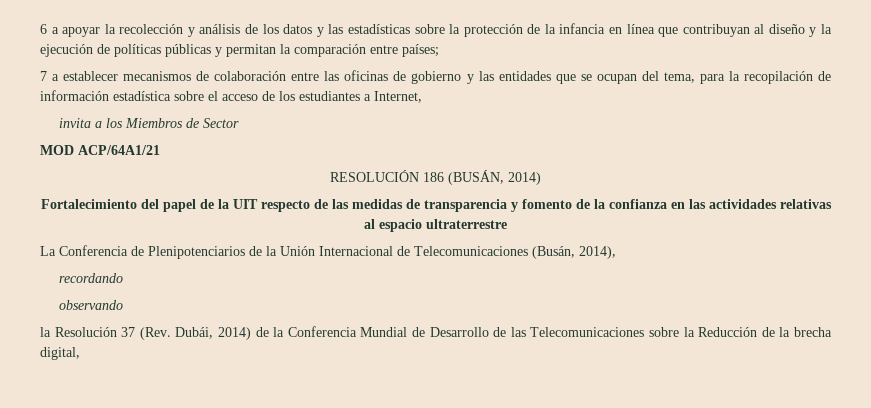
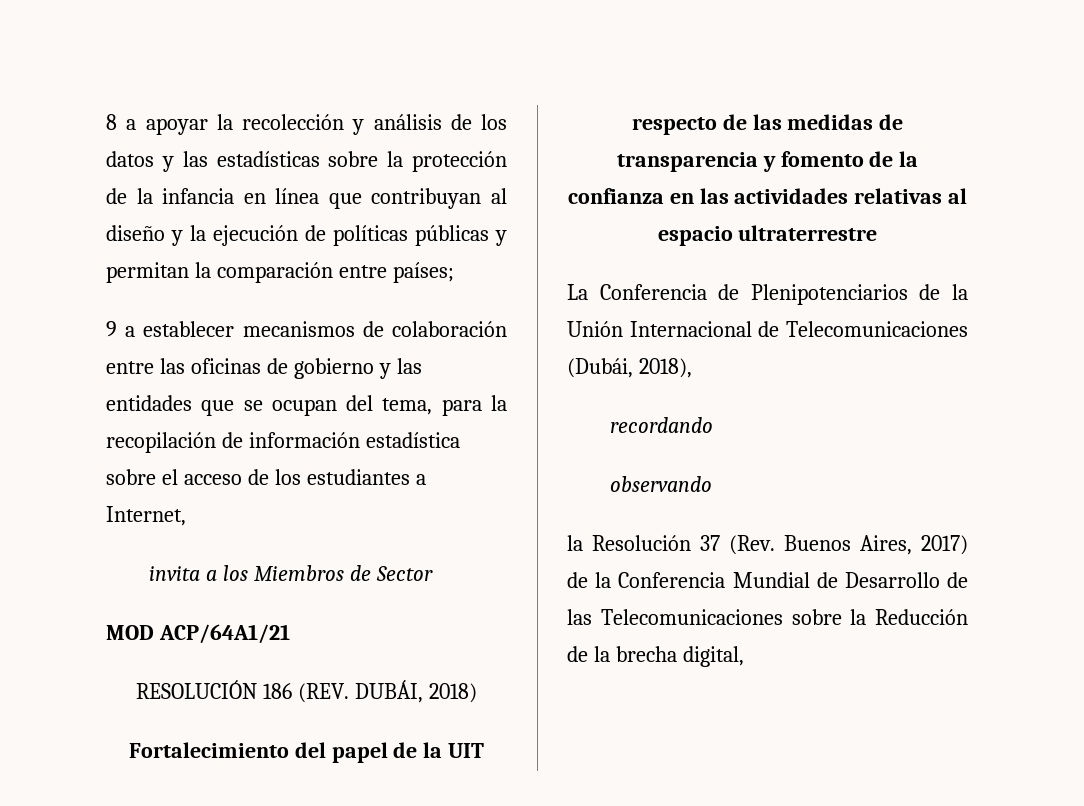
[40,24,47,34] 6 -> [106,114,117,130] 8
[40,71,47,81] 7 -> [106,321,117,337] 9
[448,170,541,185] (BUSÁN, 2014) -> [298,680,477,703] (REV. DUBÁI, 2018)
[532,246,616,259] (Busán, 2014), -> [567,358,692,378] (Dubái, 2018),
[175,327,251,340] Dubái, 2014) -> [784,535,968,555] Buenos Aires, 2017)

